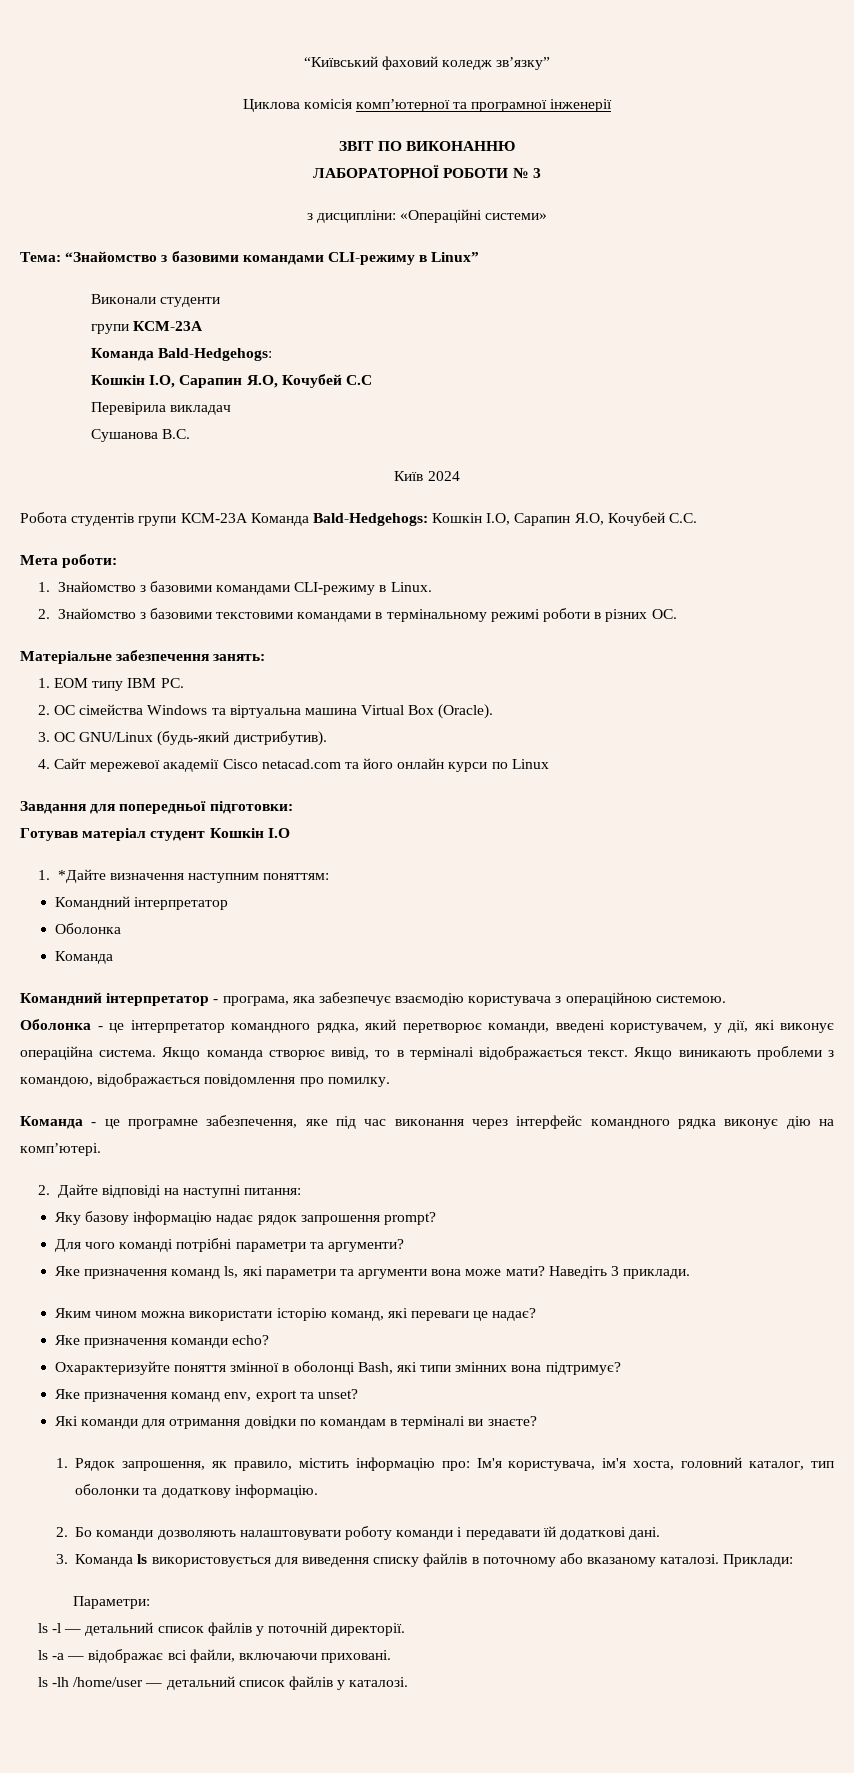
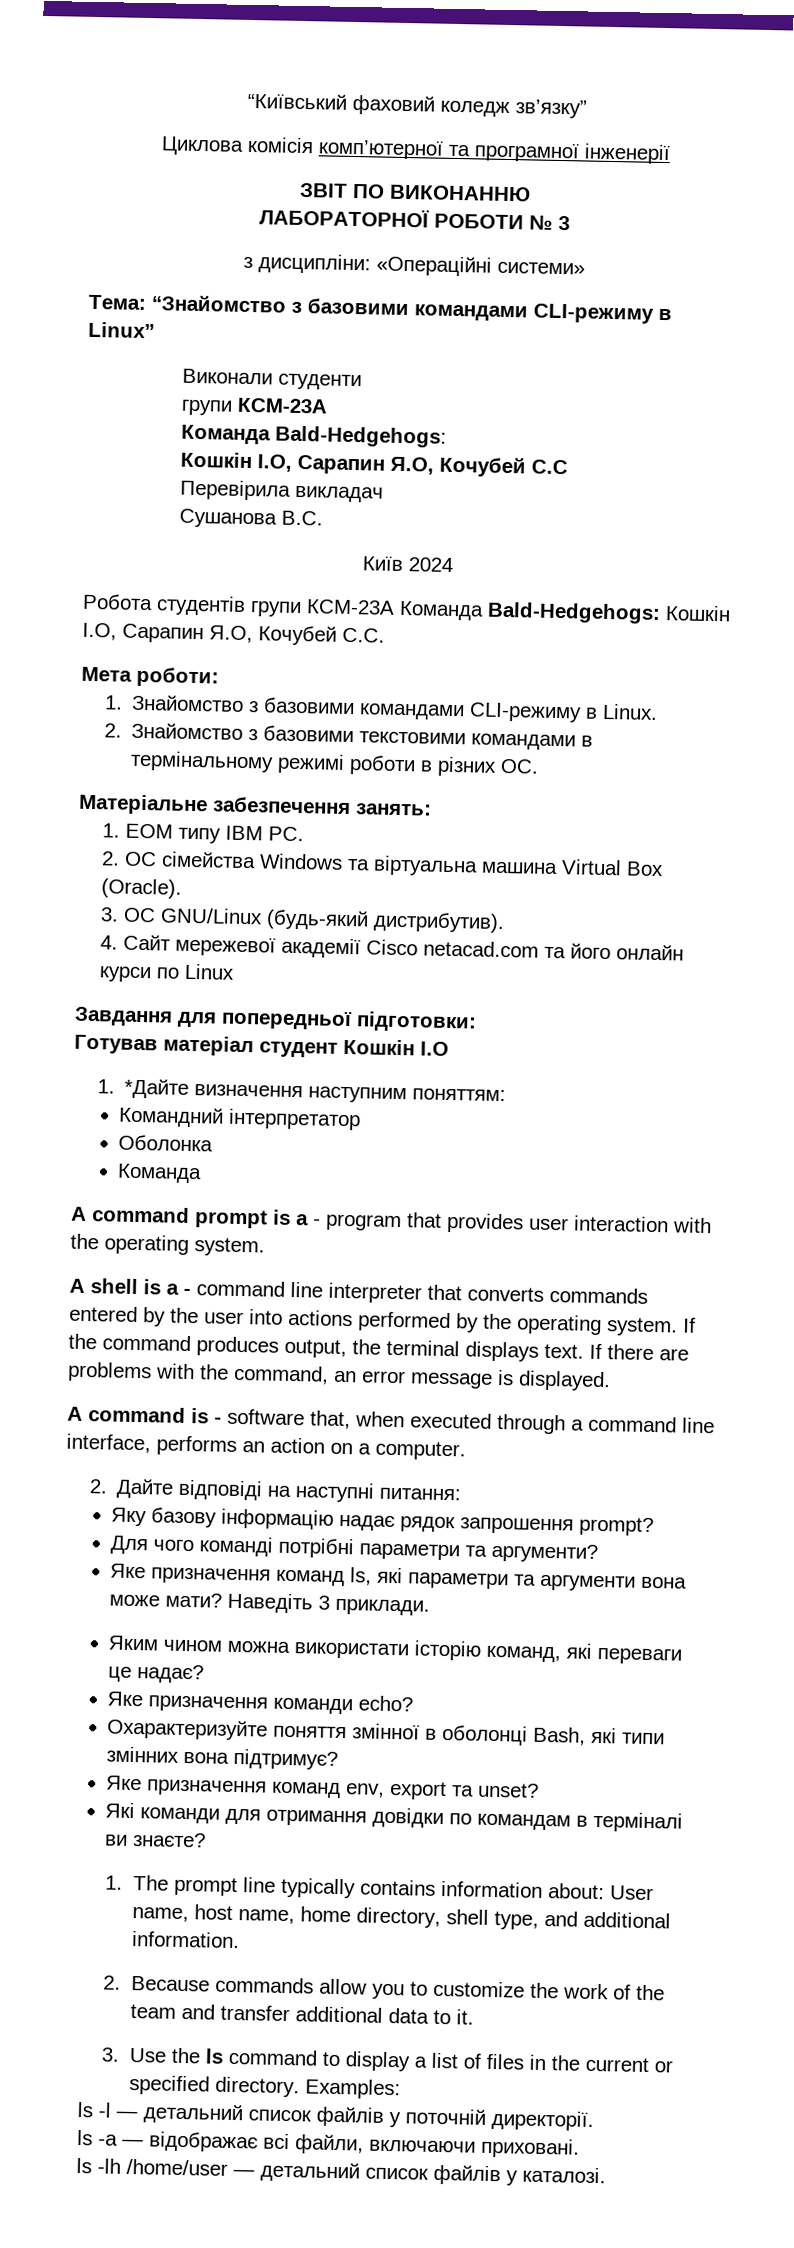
[20,992,726,1006] [20,1019,834,1033] [20,1046,834,1060] [20,1073,390,1087] [20,1115,835,1129] [20,1143,101,1156] Командний інтерпретатор - програма, яка забезпечує взаємодію користувача з операційною системою. // Оболонка - це інтерпретатор командного рядка, який перетворює команди, введені користувачем, у дії, які виконує операційна система. Якщо команда створює вивід, то в терміналі відображається текст. Якщо виникають проблеми з командою, відображається повідомлення про помилку. // Команда - це програмне забезпечення, яке під час виконання через інтерфейс командного рядка виконує дію на комп’ютері. -> [71,1206,712,1234] [70,1233,265,1257] [69,1278,648,1304] [69,1305,696,1337] [68,1333,689,1362] [67,1361,611,1392] [67,1406,715,1435] [66,1433,466,1461] A command prompt is a - program that provides user interaction with the operating system. // A shell is a - command line interpreter that converts commands entered by the user into actions performed by the operating system. If the command produces output, the terminal displays text. If there are problems with the command, an error message is displayed. // A command is - software that, when executed through a command line interface, performs an action on a computer.
[75,1457,835,1471] [75,1484,318,1498] [55,1526,661,1540] [55,1553,794,1567] [73,1596,151,1609] Рядок запрошення, як правило, містить інформацію про: Ім'я користувача, ім'я хоста, головний каталог, тип оболонки та додаткову інформацію. // 2. Бо команди дозволяють налаштовувати роботу команди і передавати їй додаткові дані. // 3. Команда ls використовується для виведення списку файлів в поточному або вказаному каталозі. Приклади: // Параметри: -> [132,1875,654,1901] [131,1904,671,1930] [131,1931,240,1949] [103,1975,665,2001] [129,2003,474,2025] [101,2047,673,2073] [128,2074,401,2100] The prompt line typically contains information about: User name, host name, home directory, shell type, and additional information. // 2. Because commands allow you to customize the work of the team and transfer additional data to it. // 3. Use the ls command to display a list of files in the current or specified directory. Examples:

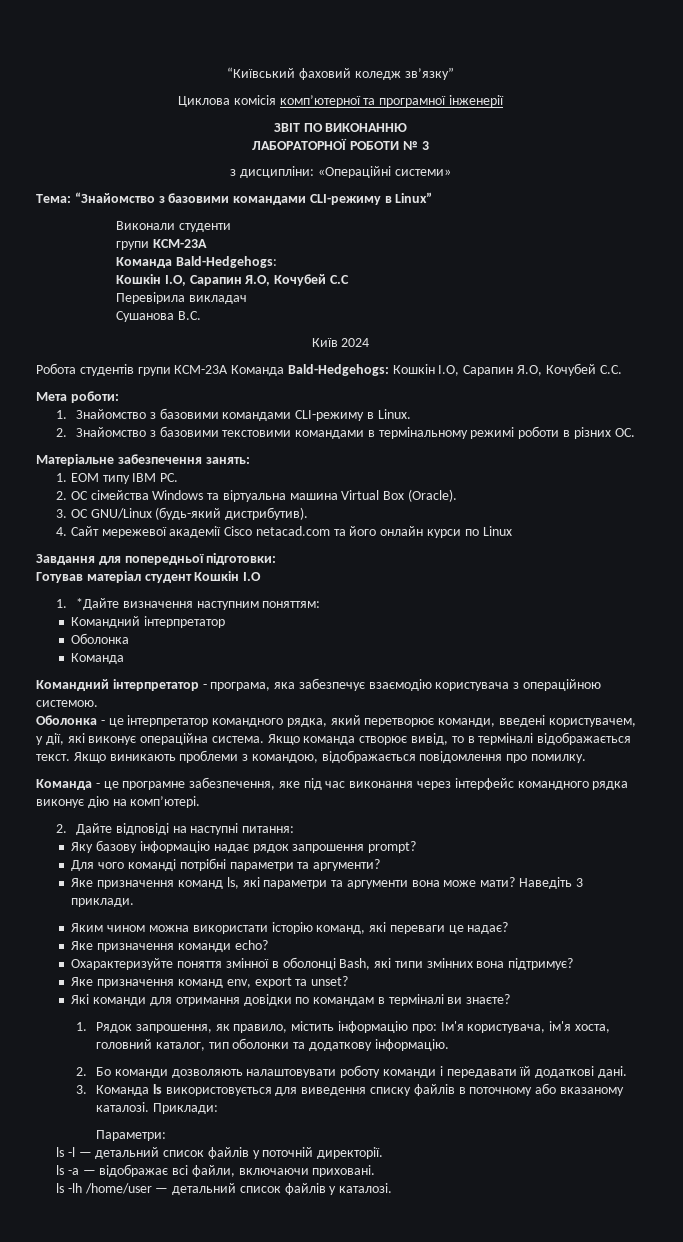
[71,1206,712,1234] [70,1233,265,1257] [69,1278,648,1304] [69,1305,696,1337] [68,1333,689,1362] [67,1361,611,1392] [67,1406,715,1435] [66,1433,466,1461] A command prompt is a - program that provides user interaction with the operating system. // A shell is a - command line interpreter that converts commands entered by the user into actions performed by the operating system. If the command produces output, the terminal displays text. If there are problems with the command, an error message is displayed. // A command is - software that, when executed through a command line interface, performs an action on a computer. -> [36,678,602,691] [36,700,98,707] [36,715,636,727] [36,732,632,745] [36,750,587,763] [36,777,629,790] [36,796,201,808] Командний інтерпретатор - програма, яка забезпечує взаємодію користувача з операційною системою. // Оболонка - це інтерпретатор командного рядка, який перетворює команди, введені користувачем, у дії, які виконує операційна система. Якщо команда створює вивід, то в терміналі відображається текст. Якщо виникають проблеми з командою, відображається повідомлення про помилку. // Команда - це програмне забезпечення, яке під час виконання через інтерфейс командного рядка виконує дію на комп’ютері.
[132,1875,654,1901] [131,1904,671,1930] [131,1931,240,1949] [103,1975,665,2001] [129,2003,474,2025] [101,2047,673,2073] [128,2074,401,2100] The prompt line typically contains information about: User name, host name, home directory, shell type, and additional information. // 2. Because commands allow you to customize the work of the team and transfer additional data to it. // 3. Use the ls command to display a list of files in the current or specified directory. Examples: -> [96,1021,610,1033] [96,1038,449,1051] [76,1065,627,1078] [76,1083,624,1096] [96,1102,218,1114] [96,1130,167,1141] Рядок запрошення, як правило, містить інформацію про: Ім'я користувача, ім'я хоста, головний каталог, тип оболонки та додаткову інформацію. // 2. Бо команди дозволяють налаштовувати роботу команди і передавати їй додаткові дані. // 3. Команда ls використовується для виведення списку файлів в поточному або вказаному каталозі. Приклади: // Параметри:

